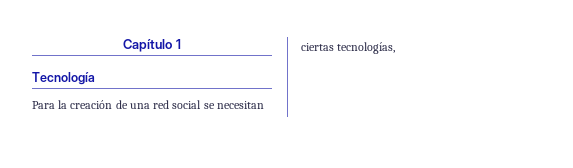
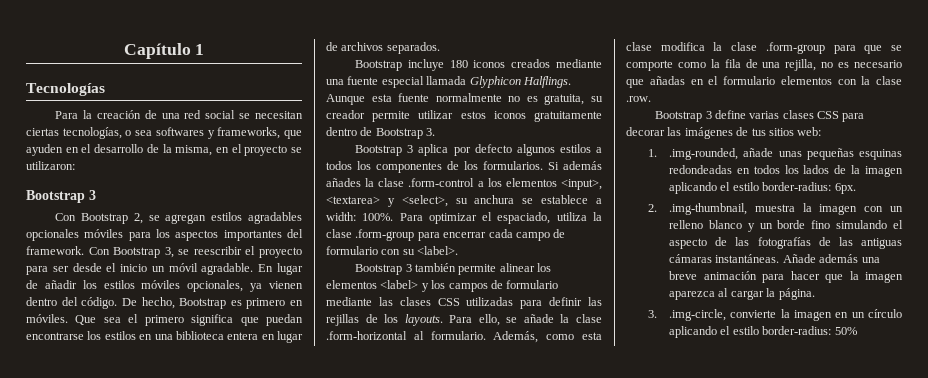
[32,72,95,85] Tecnología -> [26,83,105,96] Tecnologías
(396, 48) none -> [125,127,302,139] [26,144,302,156] [26,161,75,170] [26,190,96,203] [55,212,302,224] [26,229,303,241] [26,246,303,258] [26,263,303,275] [26,280,303,292] [26,297,303,309] [26,314,303,326] [26,331,303,343] [326,42,440,54] [355,59,602,71] [326,76,571,88] [326,93,603,105] [326,110,602,122] [326,127,436,139] [355,144,602,156] [326,161,602,173] [326,178,602,190] [326,195,602,207] [326,212,602,224] [326,229,566,241] [326,246,459,255] [355,263,551,275] [326,280,559,292] [326,297,602,309] [326,314,602,326] [326,331,602,343] [626,42,902,54] [626,59,902,71] [626,76,902,88] [626,96,651,102] [655,110,865,122] [626,127,822,139] [647,148,902,160] [669,165,903,177] [669,182,856,194] [647,203,903,215] [669,220,903,232] [669,237,902,249] [669,254,880,263] [669,271,903,283] [669,288,815,300] [647,309,902,321] [669,326,857,338] o sea softwares y frameworks, que ayuden en el desarrollo de la misma, en el proyecto se utilizaron: // Bootstrap 3 // Con Bootstrap 2, se agregan estilos agradables opcionales móviles para los aspectos importantes del framework. Con Bootstrap 3, se reescribir el proyecto para ser desde el inicio un móvil agradable. En lugar de añadir los estilos móviles opcionales, ya vienen dentro del código. De hecho, Bootstrap es primero en móviles. Que sea el primero significa que puedan encontrarse los estilos en una biblioteca entera en lugar de archivos separados. // Bootstrap incluye 180 iconos creados mediante una fuente especial llamada Glyphicon Halflings. Aunque esta fuente normalmente no es gratuita, su creador permite utilizar estos iconos gratuitamente dentro de Bootstrap 3. // Bootstrap 3 aplica por defecto algunos estilos a todos los componentes de los formularios. Si además añades la clase .form-control a los elementos <input>, <textarea> y <select>, su anchura se establece a width: 100%. Para optimizar el espaciado, utiliza la clase .form-group para encerrar cada campo de formulario con su <label>. // Bootstrap 3 también permite alinear los elementos <label> y los campos de formulario mediante las clases CSS utilizadas para definir las rejillas de los layouts. Para ello, se añade la clase .form-horizontal al formulario. Además, como esta clase modifica la clase .form-group para que se comporte como la fila de una rejilla, no es necesario que añadas en el formulario elementos con la clase .row. // Bootstrap 3 define varias clases CSS para decorar las imágenes de tus sitios web: // 1. .img-rounded, añade unas pequeñas esquinas redondeadas en todos los lados de la imagen aplicando el estilo border-radius: 6px. // 2. .img-thumbnail, muestra la imagen con un relleno blanco y un borde fino simulando el aspecto de las fotografías de las antiguas cámaras instantáneas. Añade además una breve animación para hacer que la imagen aparezca al cargar la página. // 3. .img-circle, convierte la imagen en un círculo aplicando el estilo border-radius: 50%

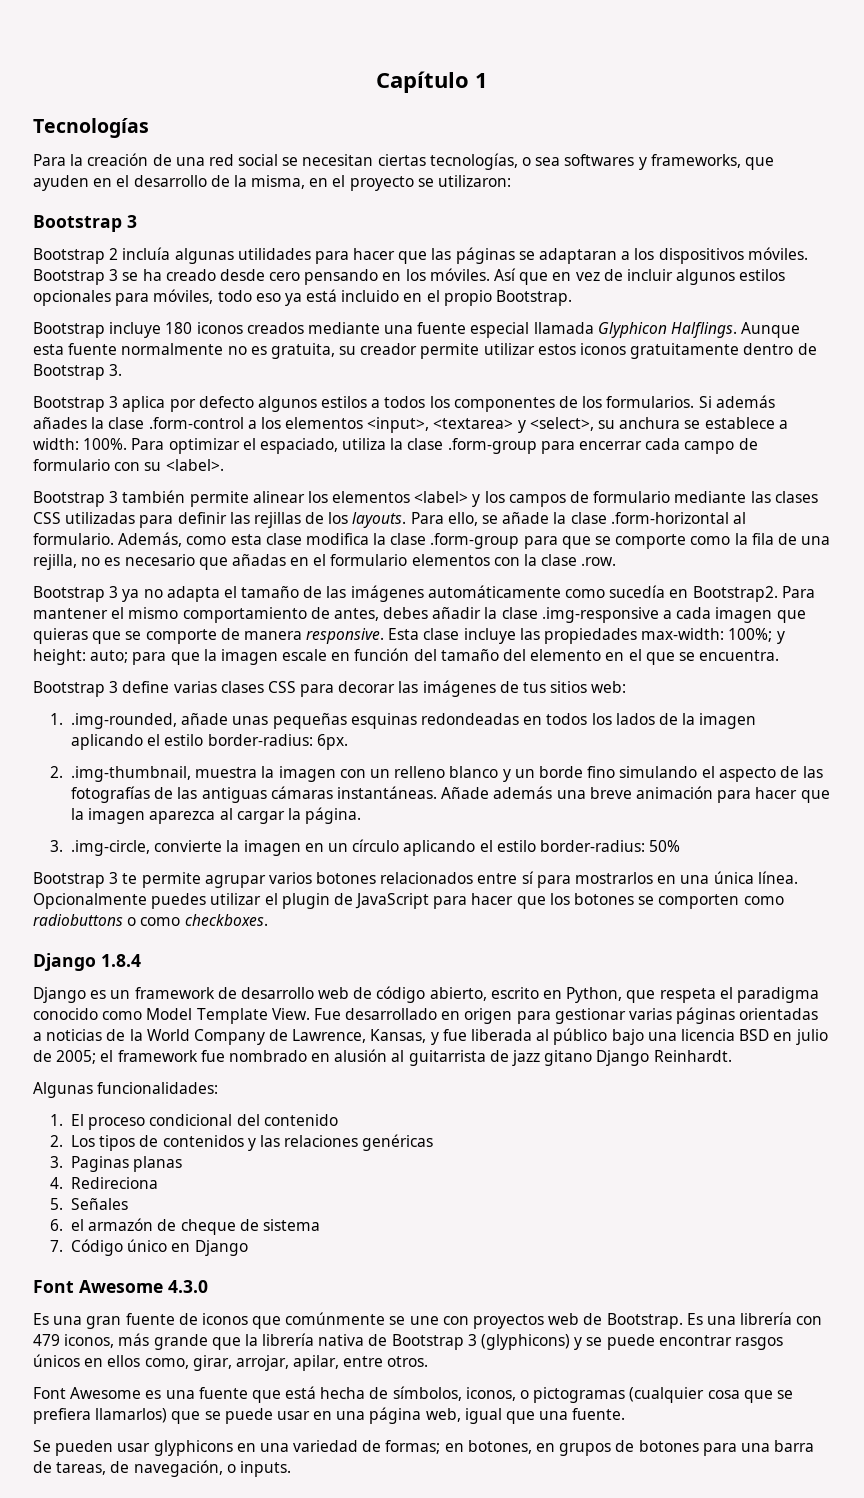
[55,212,302,224] [26,229,303,241] [26,246,303,258] [26,263,303,275] [26,280,303,292] [26,297,303,309] [26,314,303,326] [26,331,303,343] [326,42,440,54] Con Bootstrap 2, se agregan estilos agradables opcionales móviles para los aspectos importantes del framework. Con Bootstrap 3, se reescribir el proyecto para ser desde el inicio un móvil agradable. En lugar de añadir los estilos móviles opcionales, ya vienen dentro del código. De hecho, Bootstrap es primero en móviles. Que sea el primero significa que puedan encontrarse los estilos en una biblioteca entera en lugar de archivos separados. -> [33,247,808,264] [33,268,786,285] [33,289,573,306] Bootstrap 2 incluía algunas utilidades para hacer que las páginas se adaptaran a los dispositivos móviles. Bootstrap 3 se ha creado desde cero pensando en los móviles. Así que en vez de incluir algunos estilos opcionales para móviles, todo eso ya está incluido en el propio Bootstrap.
(651, 99) none -> [33,585,815,602] [33,607,806,623] [33,628,785,644] [33,648,780,665] // Bootstrap 3 ya no adapta el tamaño de las imágenes automáticamente como sucedía en Bootstrap2. Para mantener el mismo comportamiento de antes, debes añadir la clase .img-responsive a cada imagen que quieras que se comporte de manera responsive. Esta clase incluye las propiedades max-width: 100%; y height: auto; para que la imagen escale en función del tamaño del elemento en el que se encuentra.
(857, 331) none -> [33,871,798,888] [33,893,784,909] [33,914,268,926] [33,953,141,971] [33,986,819,1003] [33,1007,819,1024] [33,1028,828,1045] [33,1049,732,1066] [33,1082,219,1098] [50,1114,338,1130] [50,1134,434,1151] [50,1156,183,1172] [50,1177,159,1189] [50,1198,129,1210] [50,1218,321,1235] [50,1239,248,1256] [33,1280,208,1293] [33,1312,823,1329] [33,1333,783,1350] [33,1354,429,1371] [33,1386,793,1403] [33,1407,626,1424] [33,1440,815,1456] [33,1460,291,1477] // Bootstrap 3 te permite agrupar varios botones relacionados entre sí para mostrarlos en una única línea. Opcionalmente puedes utilizar el plugin de JavaScript para hacer que los botones se comporten como radiobuttons o como checkboxes. // Django 1.8.4 // Django es un framework de desarrollo web de código abierto, escrito en Python, que respeta el paradigma conocido como Model Template View. Fue desarrollado en origen para gestionar varias páginas orientadas a noticias de la World Company de Lawrence, Kansas, y fue liberada al público bajo una licencia BSD en julio de 2005; el framework fue nombrado en alusión al guitarrista de jazz gitano Django Reinhardt. // Algunas funcionalidades: // 1. El proceso condicional del contenido // 2. Los tipos de contenidos y las relaciones genéricas // 3. Paginas planas // 4. Redireciona // 5. Señales // 6. el armazón de cheque de sistema // 7. Código único en Django // Font Awesome 4.3.0 // Es una gran fuente de iconos que comúnmente se une con proyectos web de Bootstrap. Es una librería con 479 iconos, más grande que la librería nativa de Bootstrap 3 (glyphicons) y se puede encontrar rasgos únicos en ellos como, girar, arrojar, apilar, entre otros. // Font Awesome es una fuente que está hecha de símbolos, iconos, o pictogramas (cualquier cosa que se prefiera llamarlos) que se puede usar en una página web, igual que una fuente. // Se pueden usar glyphicons en una variedad de formas; en botones, en grupos de botones para una barra de tareas, de navegación, o inputs.

